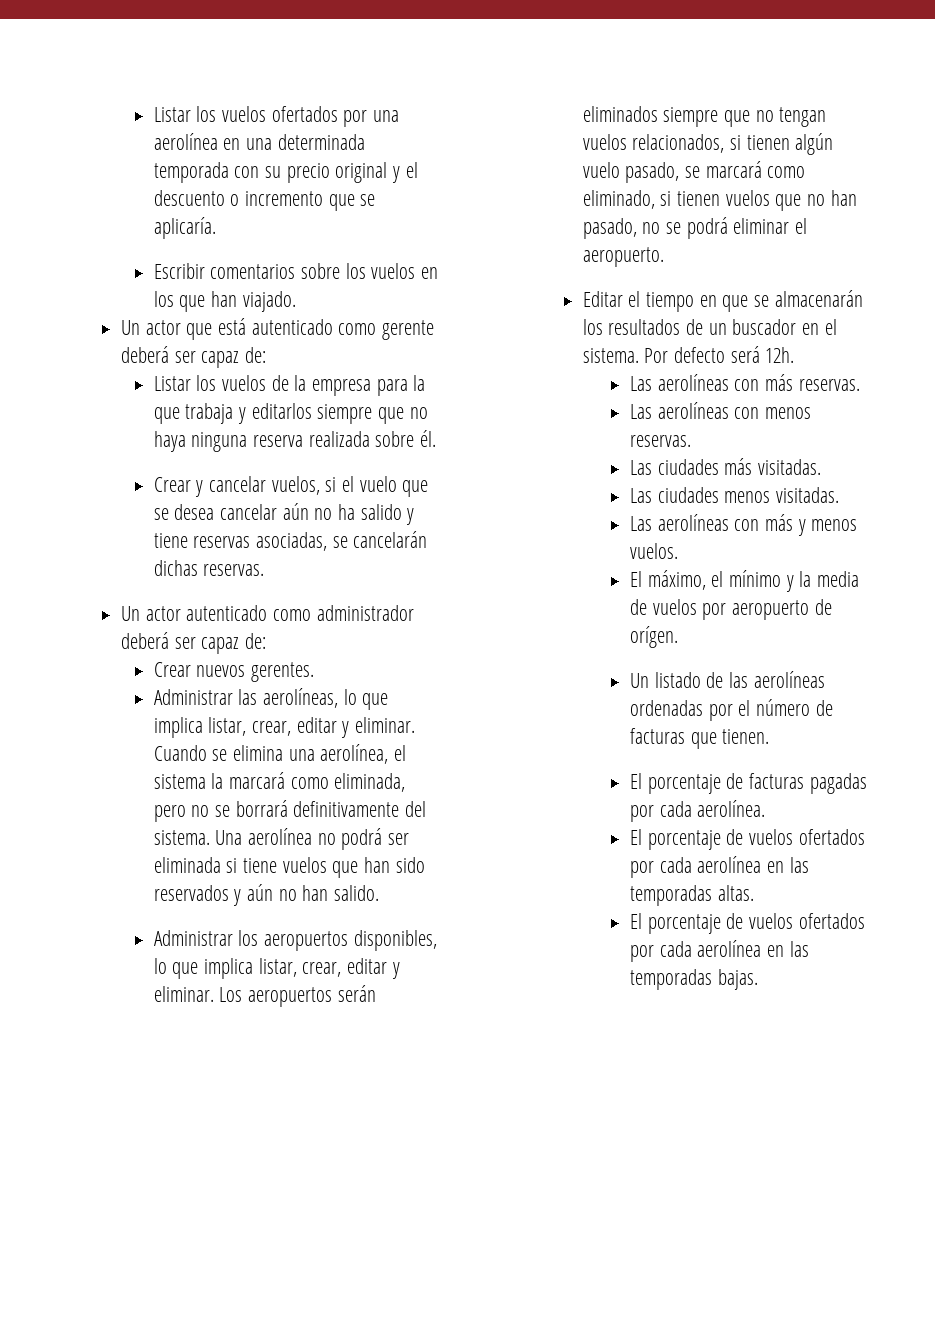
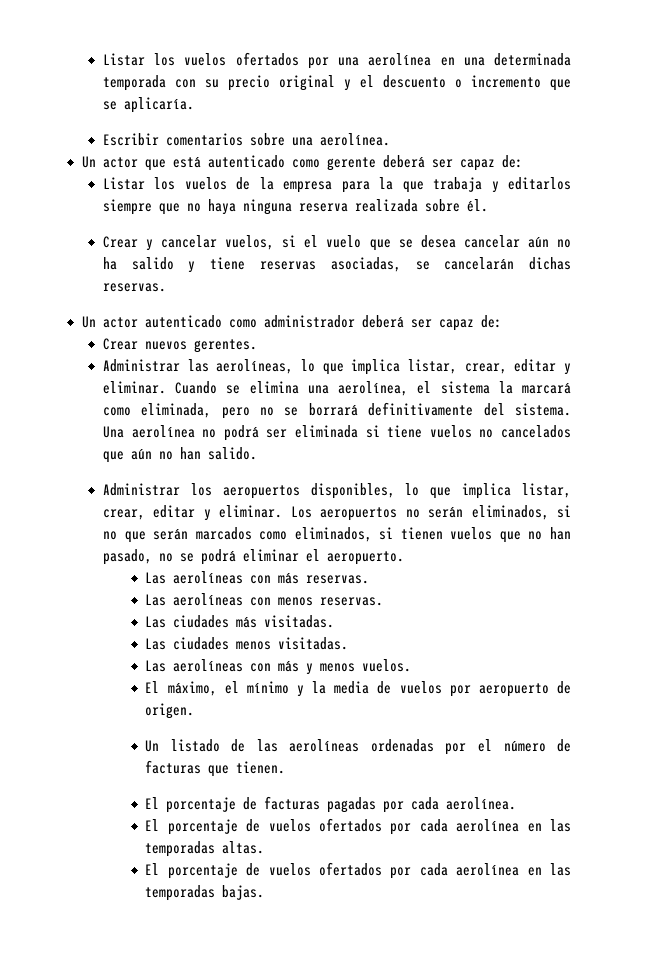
[345,263,438,279] [153,291,296,312] los vuelos en los que han viajado. -> [291,133,390,146] una aerolínea.
[332,857,425,878] [153,885,242,906] que han sido reservados y -> [479,425,571,438] [102,451,124,463] no cancelados que
[337,985,376,1002] [582,106,827,127] [582,133,834,155] [582,161,806,183] [582,190,655,209] serán eliminados siempre que no tengan vuelos relacionados, si tienen algún vuelo pasado, se marcará como eliminado, -> [405,505,571,520] [102,527,372,543] no serán eliminados, si no que serán marcados como eliminados,
[582,290,863,312] [582,319,837,335] [582,346,795,363] // Editar el tiempo en que se almacenarán los resultados de un buscador en el sistema. Por defecto será 12h. -> (404, 558) none
[629,626,678,648] orígen. -> [145,703,195,719] origen.

